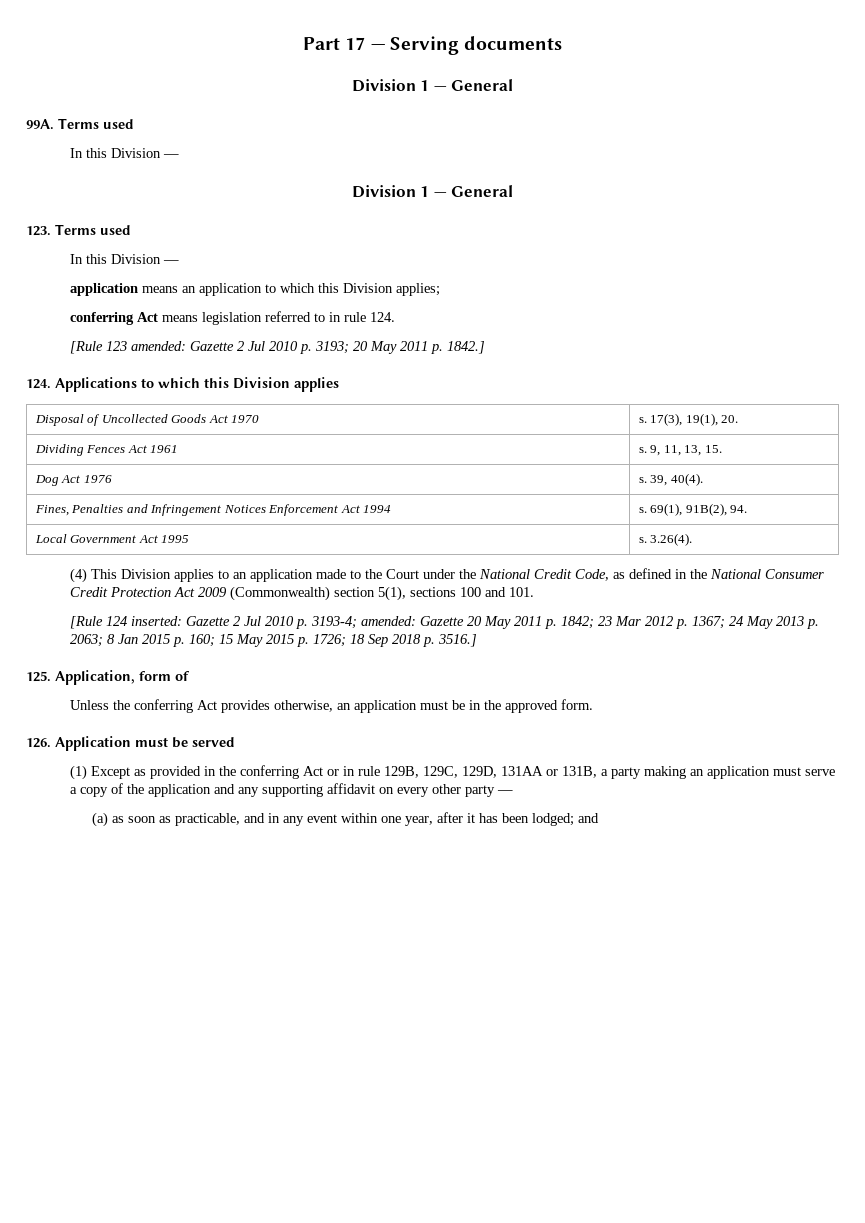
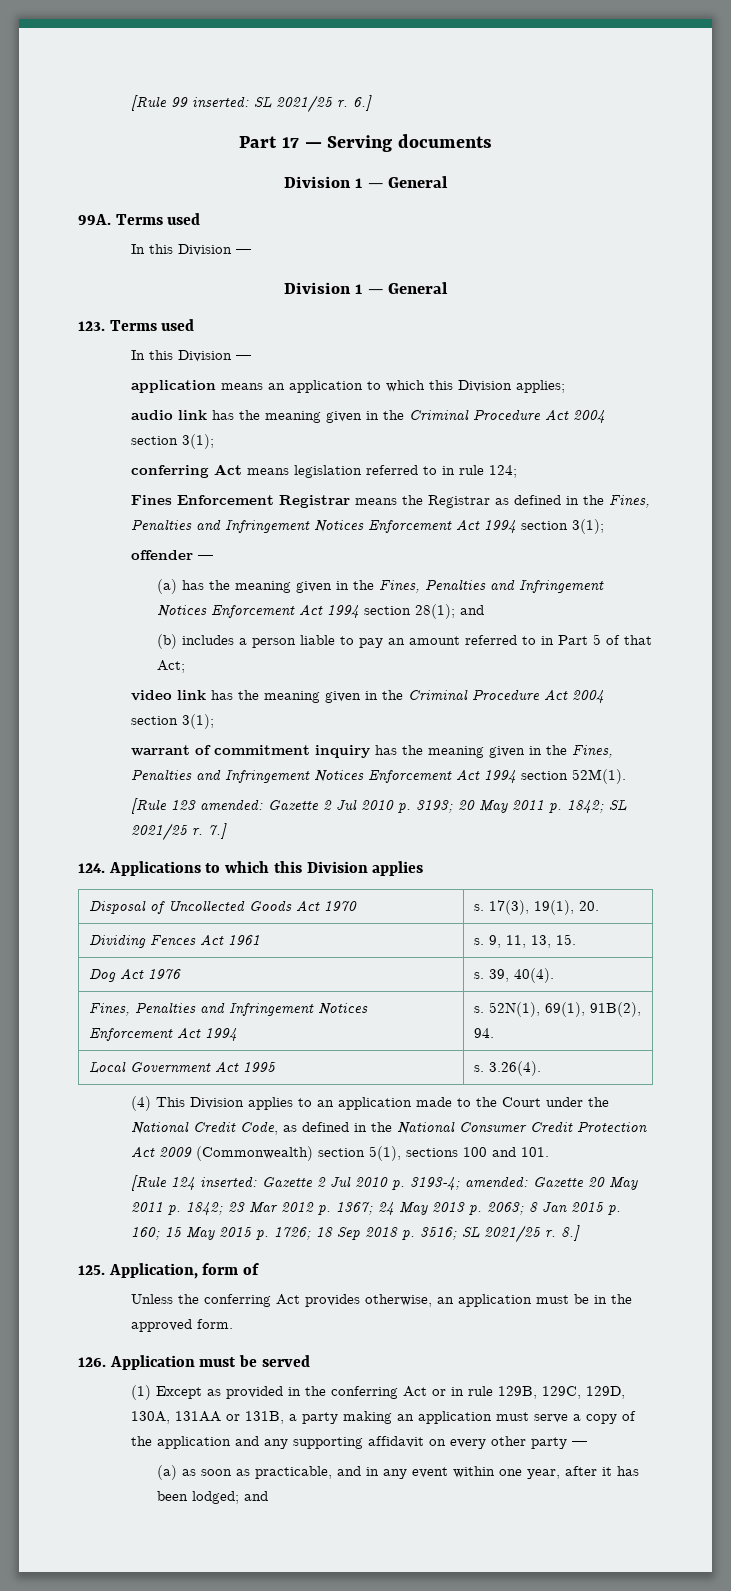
(302, 43) none -> [130,95,372,113] [Rule 99 inserted: SL 2021/25 r. 6.] //
(440, 289) none -> [130,409,605,423] [130,434,214,449] // audio link has the meaning given in the Criminal Procedure Act 2004 section 3(1);
[369,312,395,322] 124. -> [488,465,517,478] [130,494,650,508] [130,519,604,534] [130,550,213,560] [157,579,605,594] [157,604,485,619] [157,634,653,649] [157,660,186,673] [130,689,604,703] [130,714,214,729] [130,744,613,758] [130,769,626,784] 124; // Fines Enforcement Registrar means the Registrar as defined in the Fines, Penalties and Infringement Notices Enforcement Act 1994 section 3(1); // offender — // (a) has the meaning given in the Fines, Penalties and Infringement Notices Enforcement Act 1994 section 28(1); and // (b) includes a person liable to pay an amount referred to in Part 5 of that Act; // video link has the meaning given in the Criminal Procedure Act 2004 section 3(1); // warrant of commitment inquiry has the meaning given in the Fines, Penalties and Infringement Notices Enforcement Act 1994 section 52M(1).
[446,341,485,354] 1842.] -> [566,800,627,813] [130,823,227,841] 1842; SL 2021/25 r. 7.]
(647, 510) none -> [488,1002,540,1017] 52N(1),
[437,634,477,647] 3516.] -> [419,1225,580,1243] 3516; SL 2021/25 r. 8.]
(497, 772) none -> [130,1411,170,1424] 130A,

